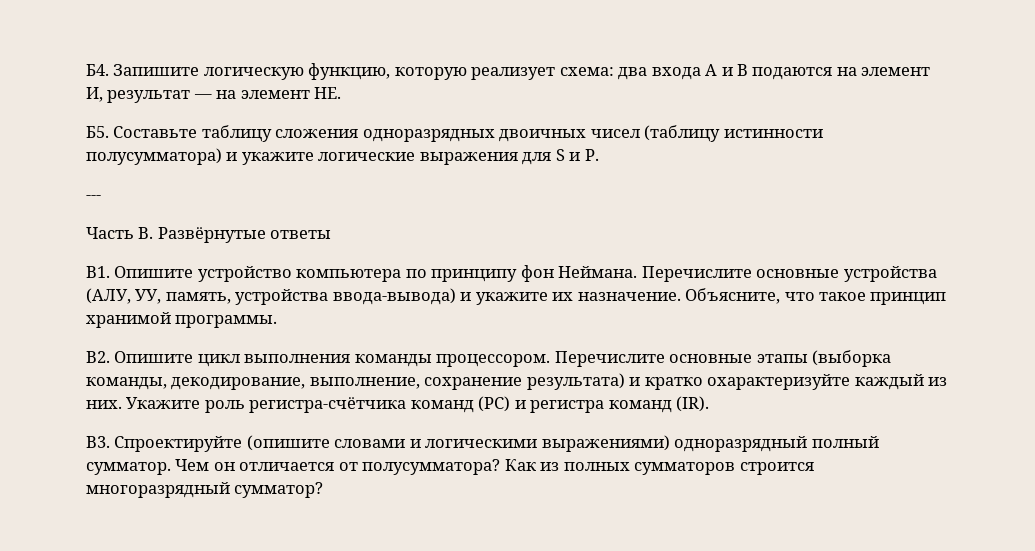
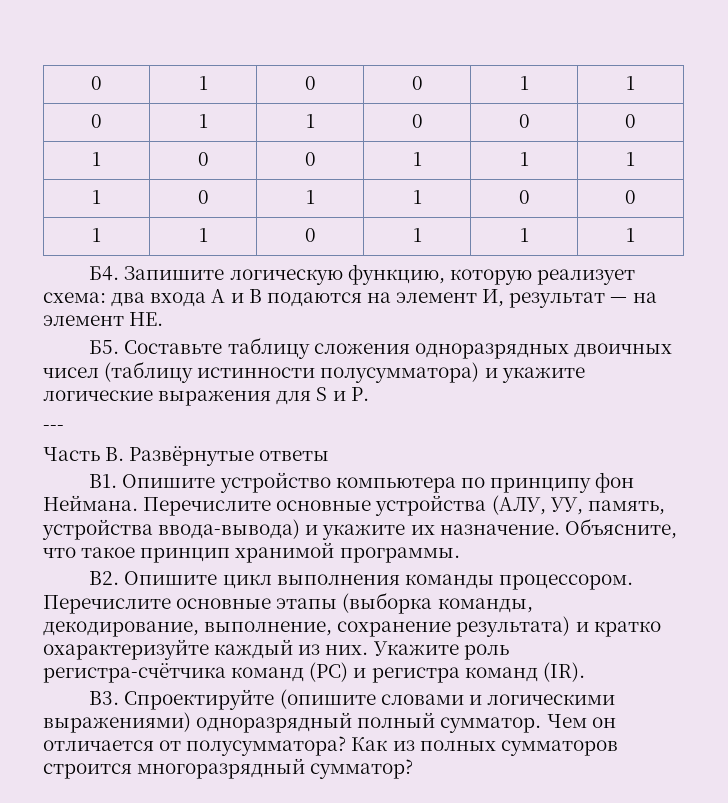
(86, 70) none -> [91,76,102,90] [198,76,208,90] [304,76,316,90] [411,76,423,90] [519,76,529,90] [626,76,635,90] [91,114,102,128] [198,114,208,128] [305,114,315,128] [411,114,423,128] [518,114,530,128] [625,114,636,128] [92,152,101,166] [197,152,209,166] [304,152,316,166] [412,152,422,166] [519,152,529,166] [626,152,635,166] [92,190,101,204] [197,190,209,204] [305,190,315,204] [412,190,422,204] [518,190,530,204] [625,190,636,204] [92,228,101,242] [198,228,208,242] [304,228,316,242] [412,228,422,242] [519,228,529,242] [626,228,635,242] 0 | 1 | 0 | 0 | 1 | 1 // 0 | 1 | 1 | 0 | 0 | 0 // 1 | 0 | 0 | 1 | 1 | 1 // 1 | 0 | 1 | 1 | 0 | 0 // 1 | 1 | 0 | 1 | 1 | 1 //

